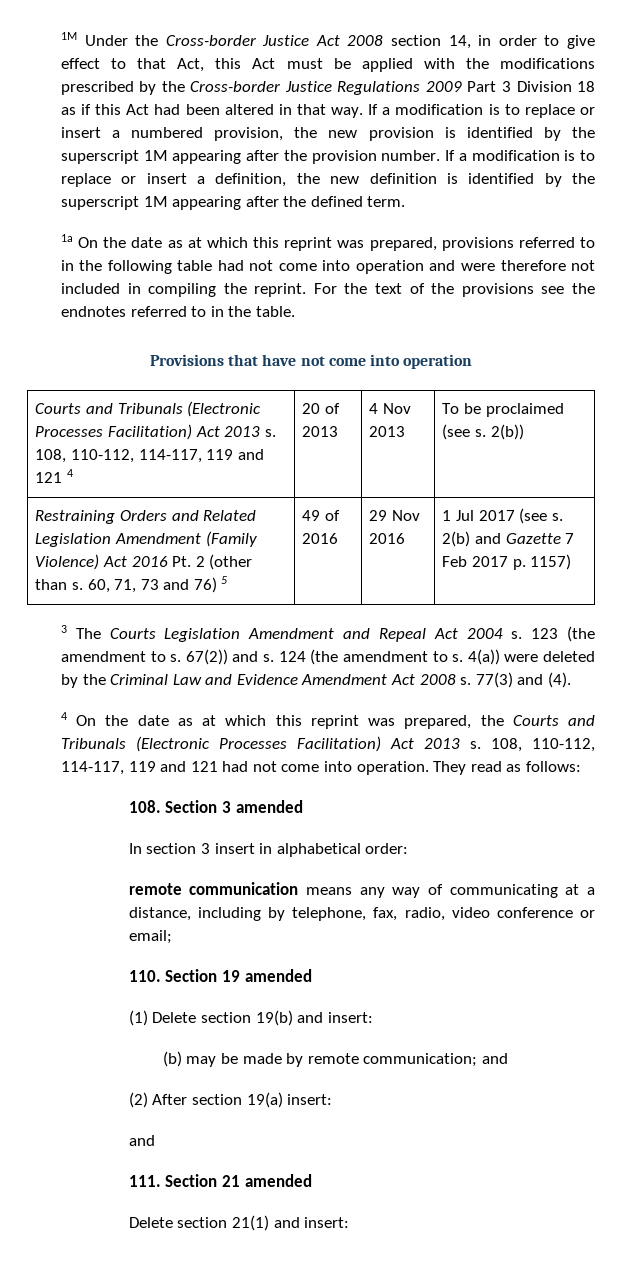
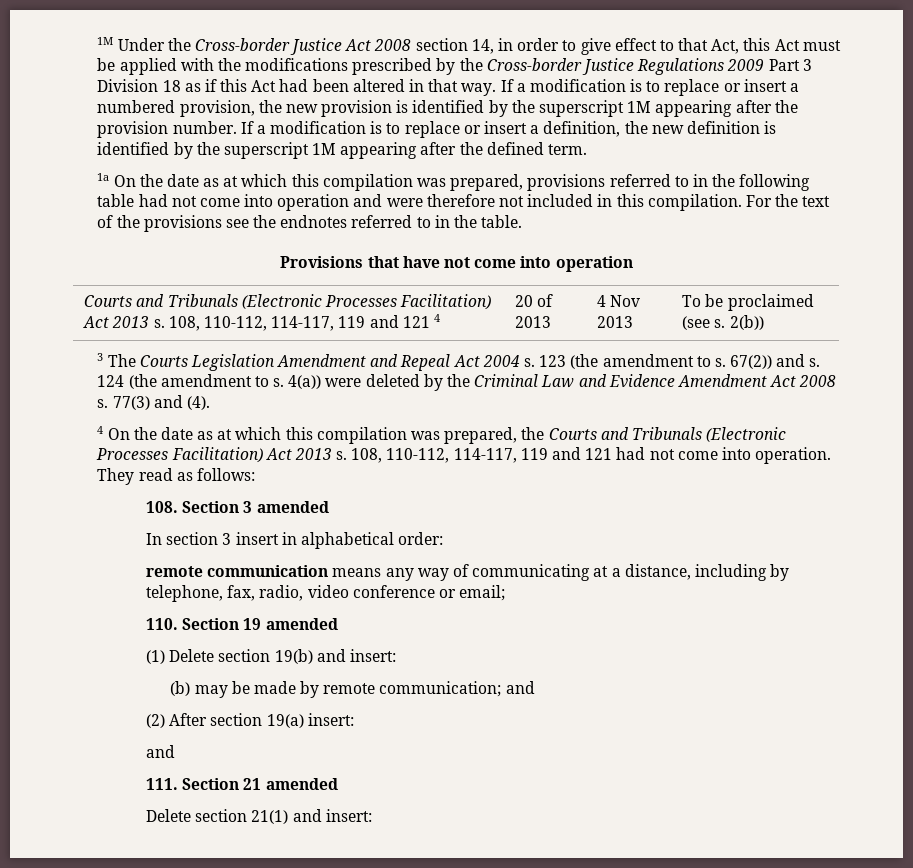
[284,237,333,251] reprint -> [322,174,413,191] compilation
[148,283,307,297] compiling the reprint. -> [616,194,742,211] this compilation.
[35,510,257,524] [35,531,257,547] [35,554,253,570] [35,576,228,593] [302,510,340,521] [302,533,339,544] [369,510,420,521] [369,533,406,544] [442,508,563,524] [442,531,575,547] [442,554,572,570] // Restraining Orders and Related Legislation Amendment (Family Violence) Act 2016 Pt. 2 (other than s. 60, 71, 73 and 76) 5 | 49 of 2016 | 29 Nov 2016 | 1 Jul 2017 (see s. 2(b) and Gazette 7 Feb 2017 p. 1157) -> (764, 322) none
[310,715,359,729] reprint -> [316,427,407,444] compilation

